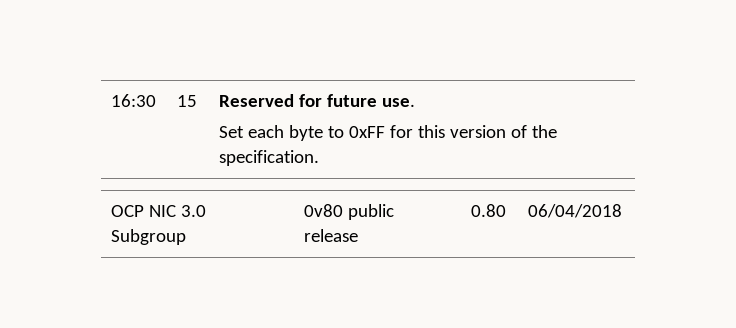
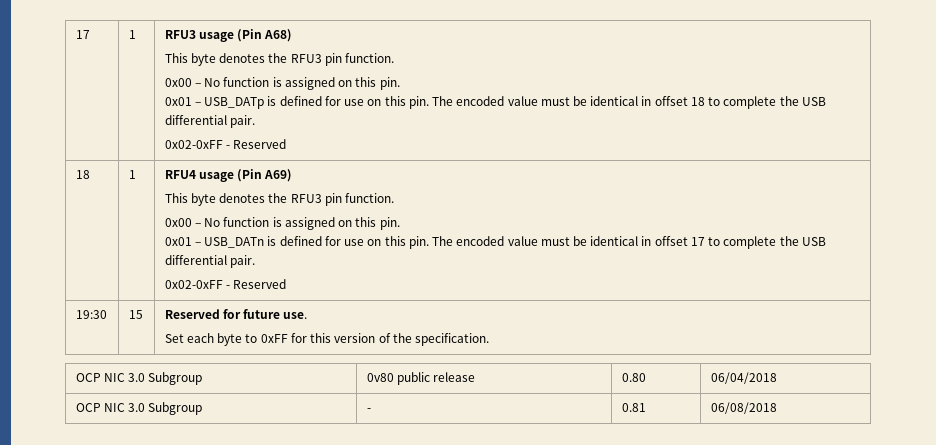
[111,94,157,107] 16:30 -> [75,30,90,39] [128,30,136,39] [164,29,293,42] [164,53,395,66] [164,77,400,90] [164,96,826,109] [164,115,255,128] [164,139,287,149] [75,170,90,179] [128,170,136,179] [164,169,293,182] [164,193,395,206] [164,217,400,230] [164,236,826,249] [164,255,255,268] [164,279,287,289] [75,310,107,319] 17 | 1 | RFU3 usage (Pin A68) // This byte denotes the RFU3 pin function. // 0x00 – No function is assigned on this pin. // 0x01 – USB_DATp is defined for use on this pin. The encoded value must be identical in offset 18 to complete the USB differential pair. // 0x02-0xFF - Reserved // 18 | 1 | RFU4 usage (Pin A69) // This byte denotes the RFU3 pin function. // 0x00 – No function is assigned on this pin. // 0x01 – USB_DATn is defined for use on this pin. The encoded value must be identical in offset 17 to complete the USB differential pair. // 0x02-0xFF - Reserved // 19:30
(623, 211) none -> [75,402,203,415] [366,408,371,412] [621,403,646,412] [710,402,777,414] // OCP NIC 3.0 Subgroup | - | 0.81 | 06/08/2018

